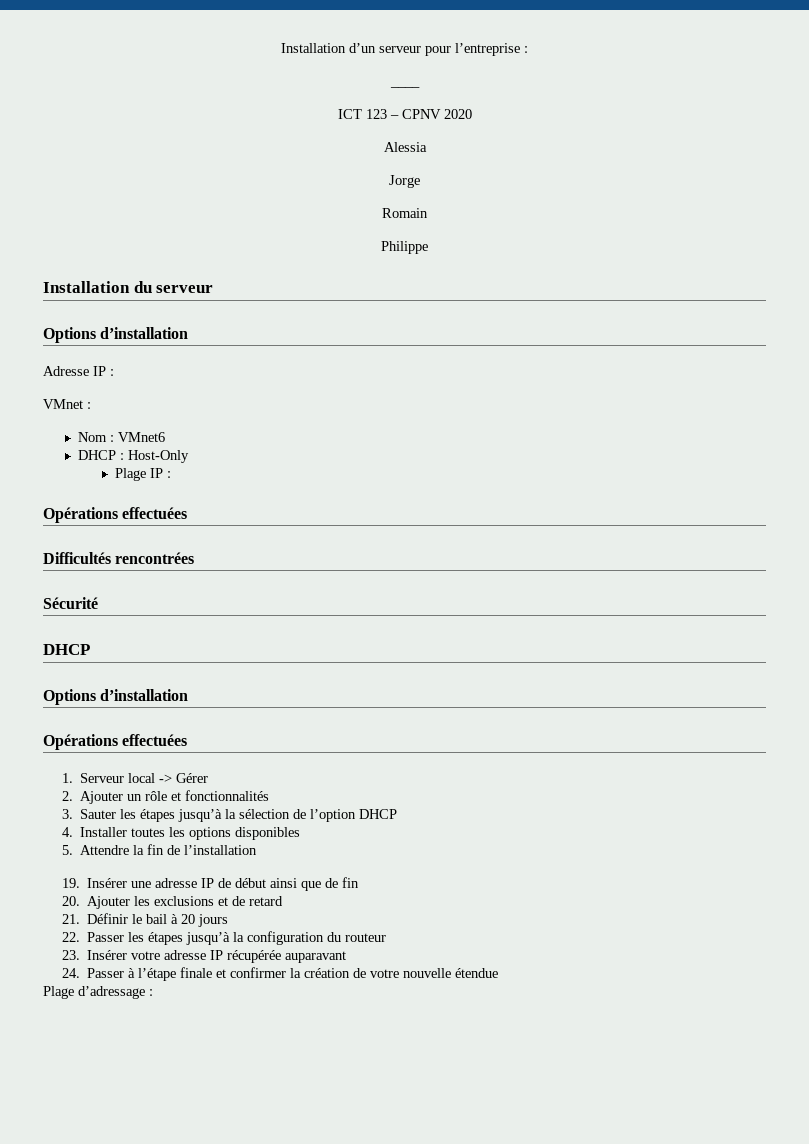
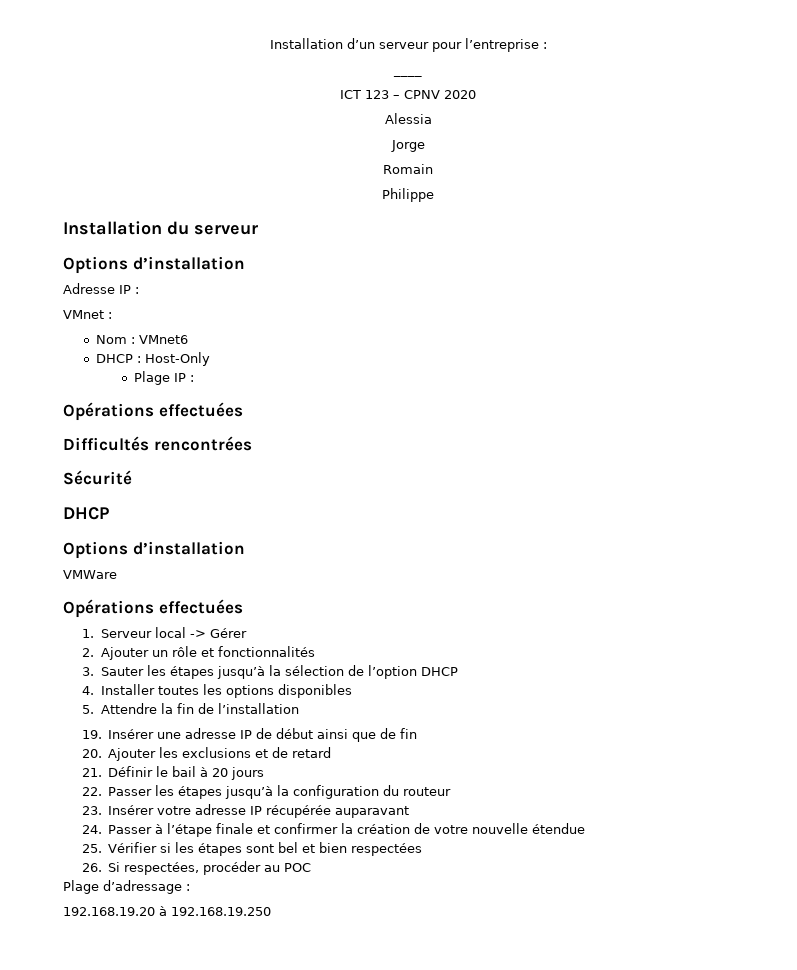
(189, 695) none -> [63,570,117,579] // VMWare
(498, 973) none -> [81,842,423,856] [81,861,312,875] // 25. Vérifier si les étapes sont bel et bien respectées // 26. Si respectées, procéder au POC
(153, 992) none -> [63,906,271,916] // 192.168.19.20 à 192.168.19.250

